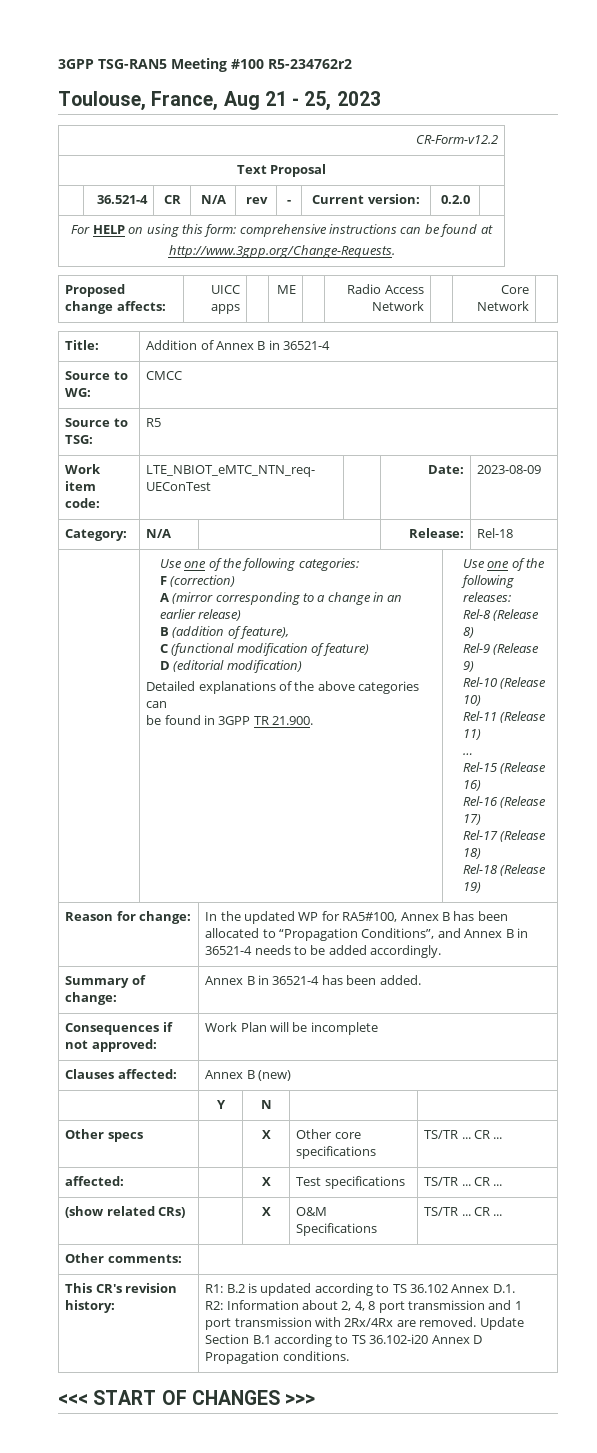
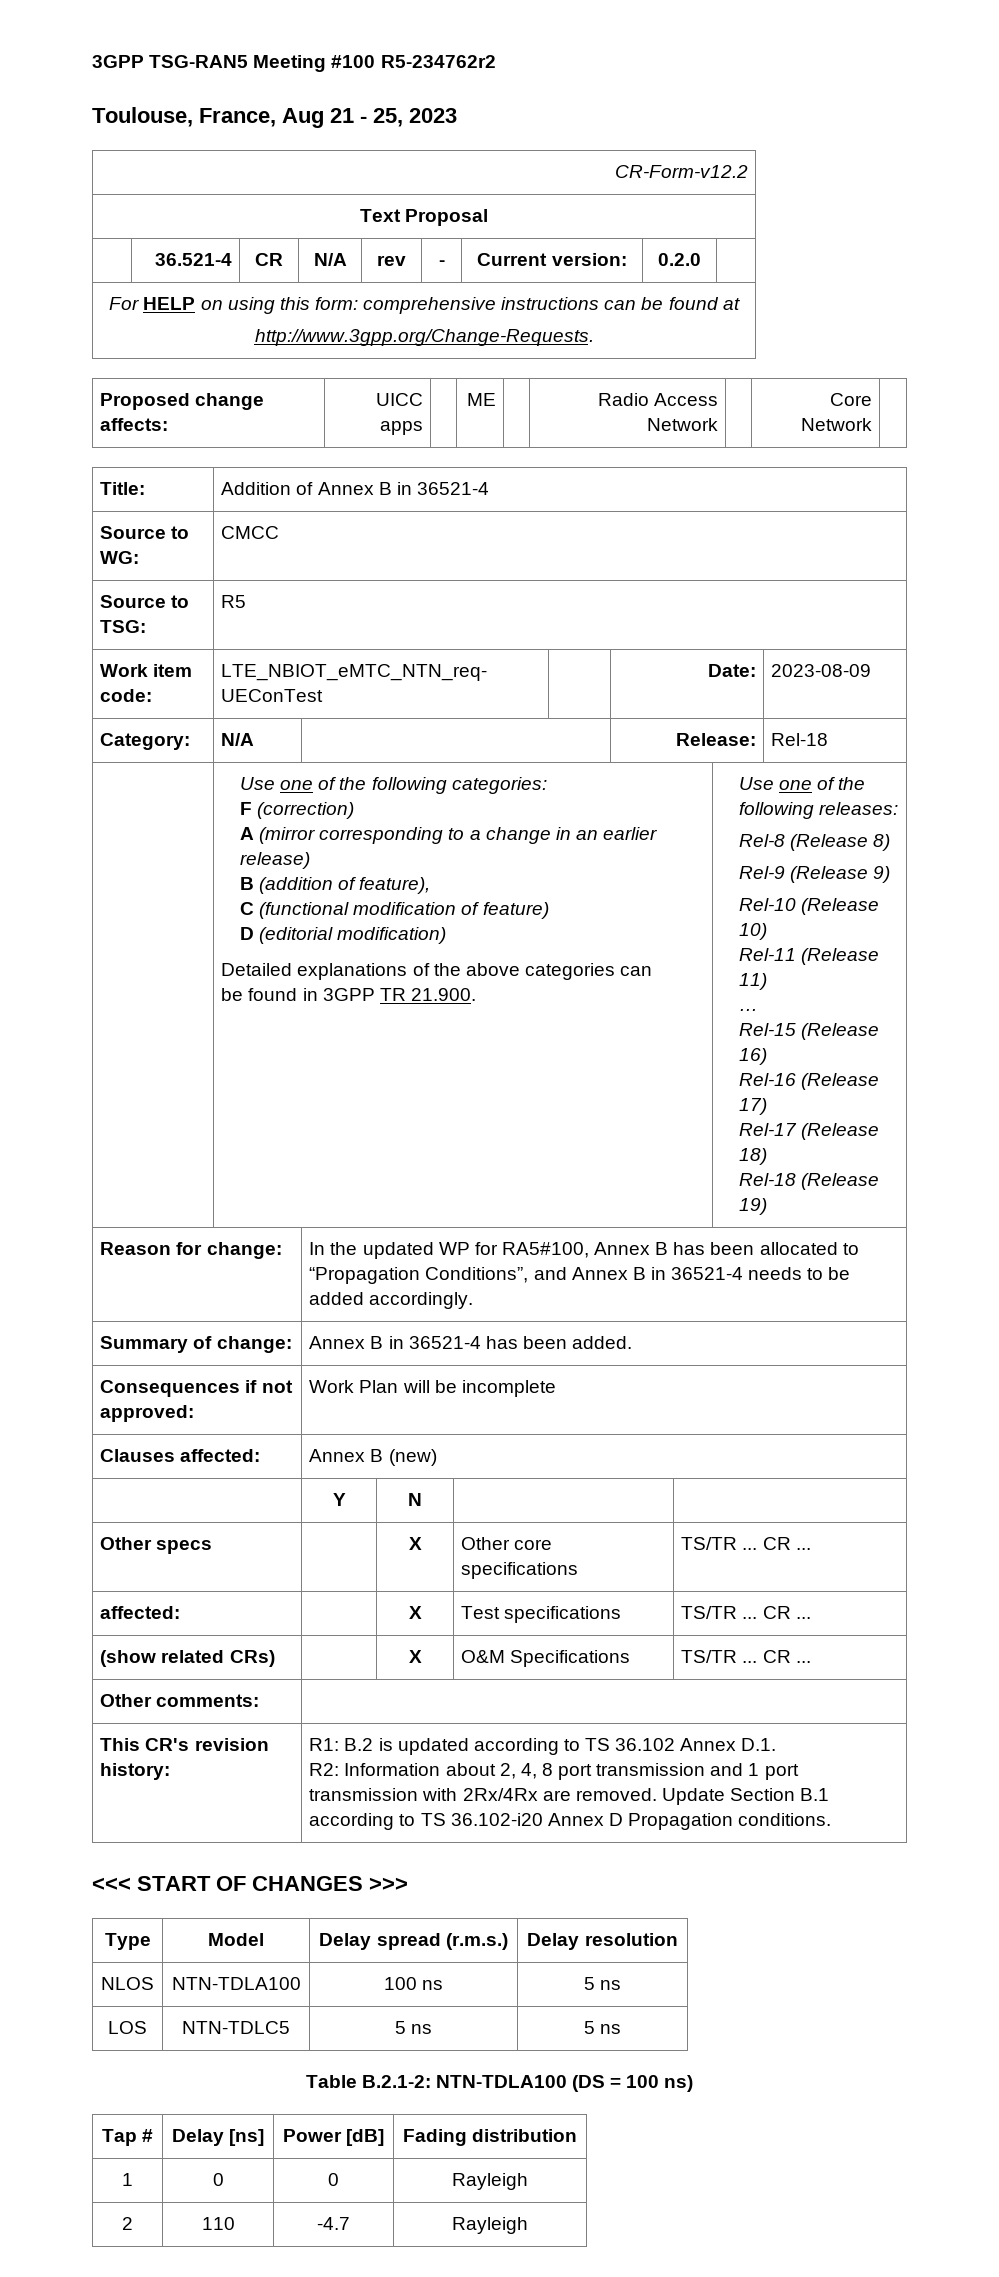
(316, 1399) none -> [104,1933,151,1950] [208,1933,264,1946] [319,1933,508,1950] [527,1933,678,1950] [101,1977,154,1990] [171,1977,301,1990] [383,1977,444,1990] [583,1977,622,1990] [108,2021,147,2034] [182,2021,290,2034] [394,2021,433,2034] [583,2021,622,2034] [305,2075,694,2092] [101,2129,154,2146] [171,2129,265,2146] [282,2129,385,2146] [402,2129,578,2146] [122,2173,133,2186] [212,2173,224,2186] [328,2173,339,2186] [452,2173,528,2190] [122,2217,133,2230] [201,2217,235,2230] [317,2217,350,2230] [452,2217,528,2234] // Type | Model | Delay spread (r.m.s.) | Delay resolution // NLOS | NTN-TDLA100 | 100 ns | 5 ns // LOS | NTN-TDLC5 | 5 ns | 5 ns // Table B.2.1-2: NTN-TDLA100 (DS = 100 ns) // Tap # | Delay [ns] | Power [dB] | Fading distribution // 1 | 0 | 0 | Rayleigh // 2 | 110 | -4.7 | Rayleigh

